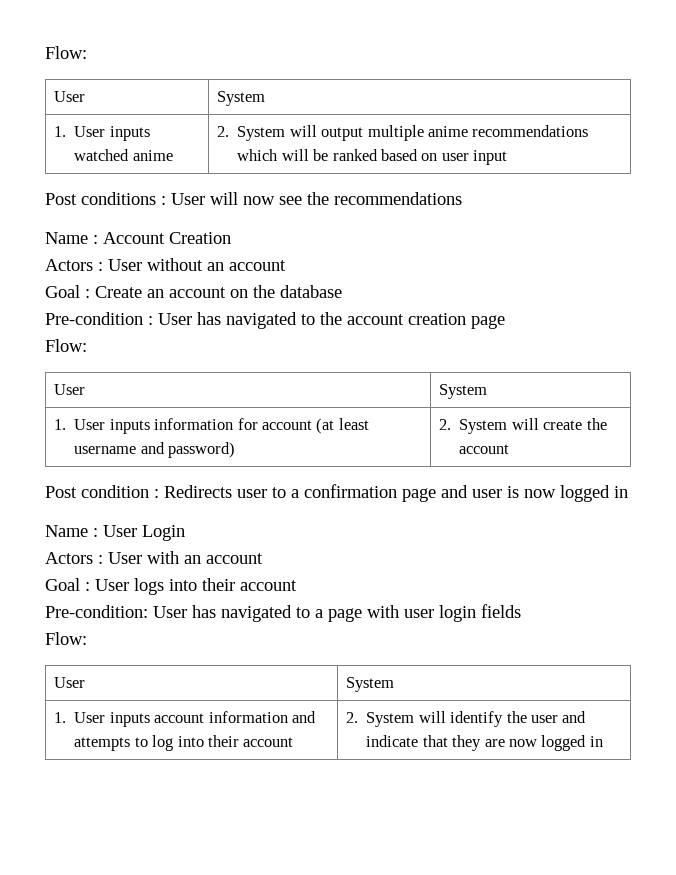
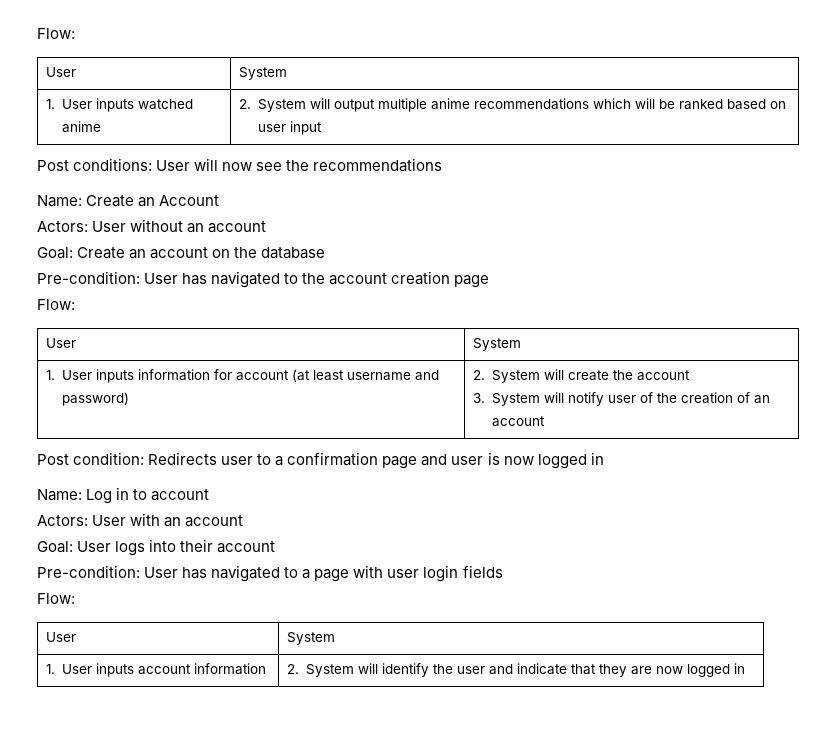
[81,192,166,205] conditions : -> [73,158,153,171] conditions:
[45,232,231,244] [45,259,103,271] Name : Account Creation // Actors : -> [37,195,220,207] [37,221,88,232] Name: Create an Account // Actors:
[45,285,90,298] Goal : -> [37,247,73,259] Goal:
[45,312,153,325] Pre-condition : -> [37,271,140,284] Pre-condition:
[45,485,159,498] // Post condition : -> [473,392,770,406] [491,416,545,427] [37,452,145,465] // 3. System will notify user of the creation of an account // Post condition:
[45,525,185,541] [45,552,103,564] Name : User Login // Actors : -> [37,487,210,504] [37,515,88,526] Name: Log in to account // Actors:
[45,578,90,591] Goal : -> [37,541,73,553] Goal:
[291,711,316,723] [74,735,294,751] and attempts to log into their account -> (266, 669) none

